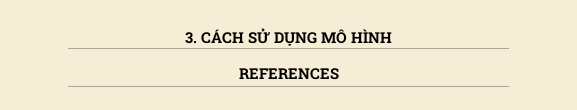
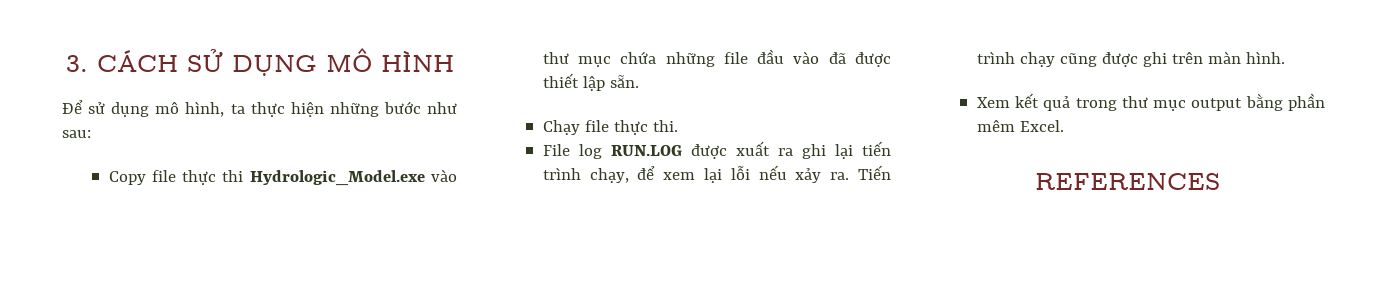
(393, 36) none -> [62,100,458,117] [62,130,91,138] [108,169,457,186] [542,49,891,67] [542,73,639,91] [542,120,678,135] [542,141,892,159] [542,165,891,183] [976,51,1285,67] [976,93,1325,111] [976,120,1064,132] // Để sử dụng mô hình, ta thực hiện những bước như sau: // Copy file thực thi Hydrologic_Model.exe vào thư mục chứa những file đầu vào đã được thiết lập sẵn. // Chạy file thực thi. // File log RUN.LOG được xuất ra ghi lại tiến trình chạy, để xem lại lỗi nếu xảy ra. Tiến trình chạy cũng được ghi trên màn hình. // Xem kết quả trong thư mục output bằng phần mêm Excel.

